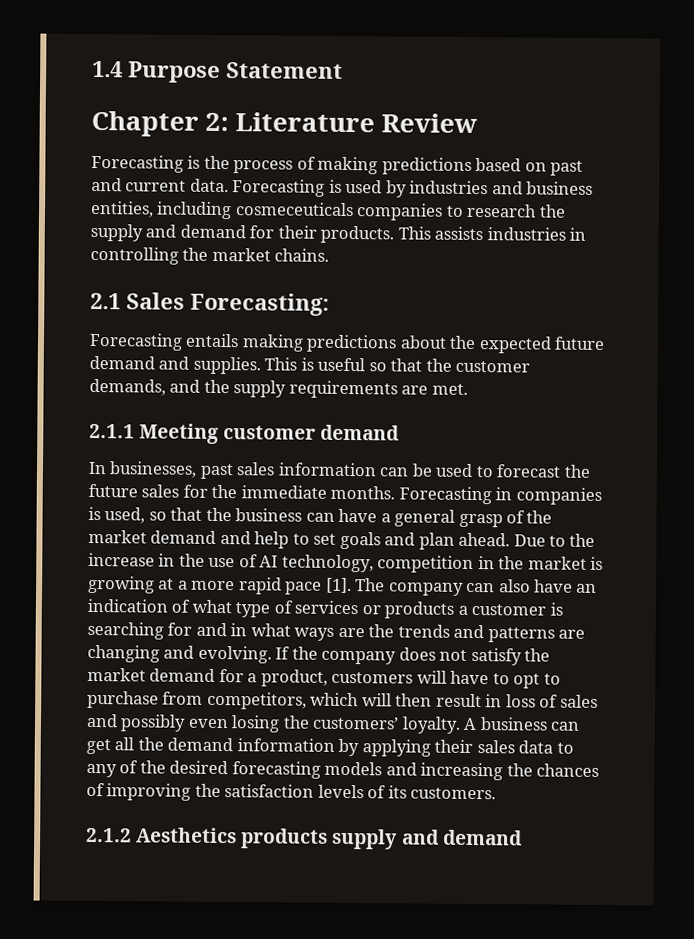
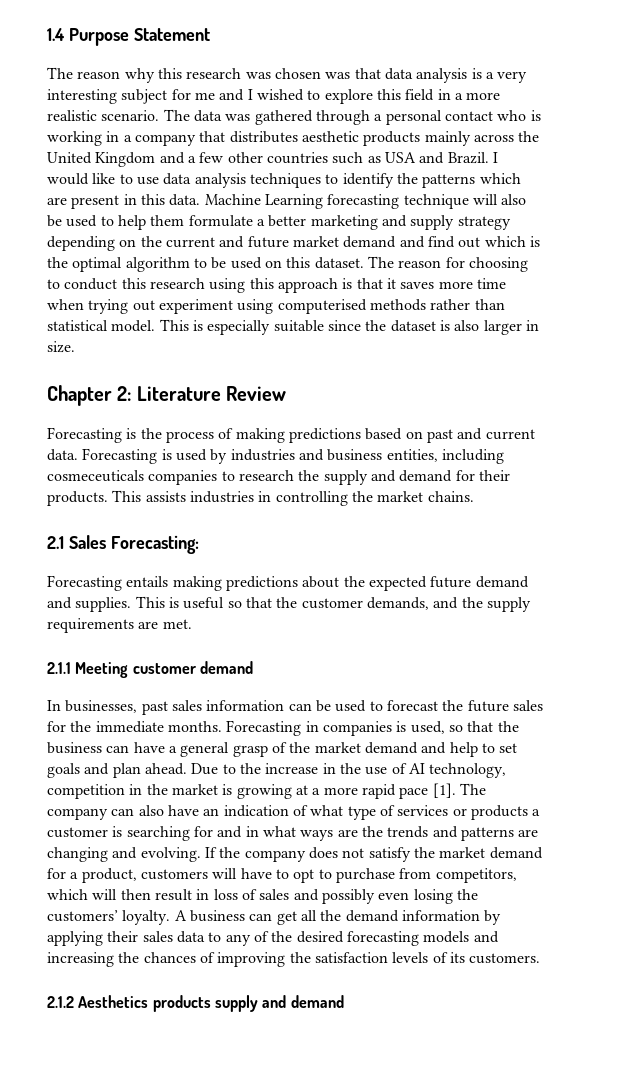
(343, 70) none -> [47,67,528,83] [47,89,501,104] [47,109,541,125] [47,131,540,146] [47,152,498,167] [47,173,521,188] [47,194,527,209] [47,215,511,230] [47,236,540,251] [47,256,528,272] [47,278,506,293] [47,299,505,314] [47,319,539,335] [47,341,75,353] // The reason why this research was chosen was that data analysis is a very interesting subject for me and I wished to explore this field in a more realistic scenario. The data was gathered through a personal contact who is working in a company that distributes aesthetic products mainly across the United Kingdom and a few other countries such as USA and Brazil. I would like to use data analysis techniques to identify the patterns which are present in this data. Machine Learning forecasting technique will also be used to help them formulate a better marketing and supply strategy depending on the current and future market demand and find out which is the optimal algorithm to be used on this dataset. The reason for choosing to conduct this research using this approach is that it saves more time when trying out experiment using computerised methods rather than statistical model. This is especially suitable since the dataset is also larger in size.

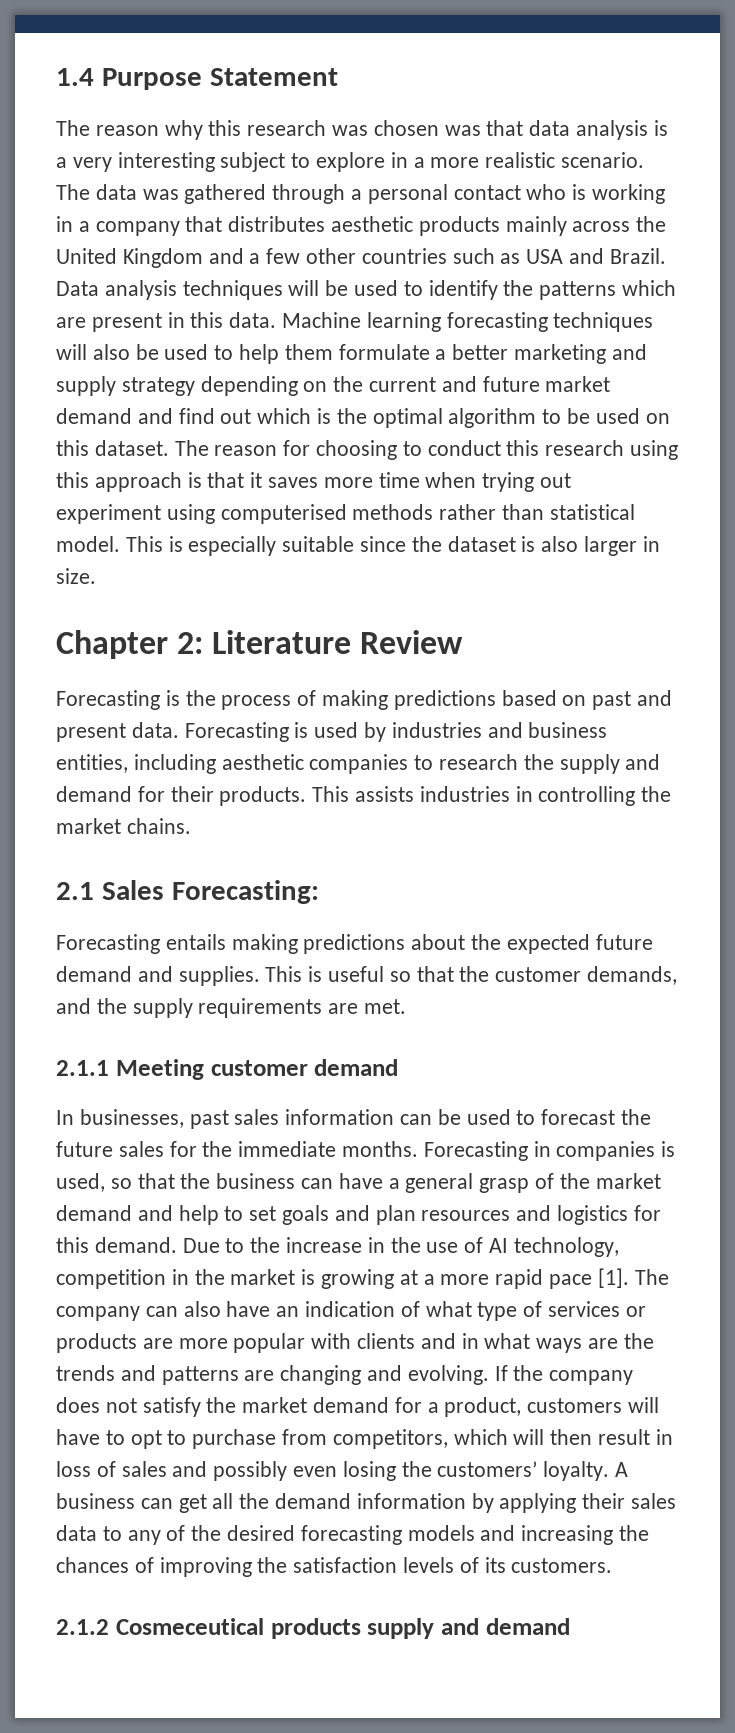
[171,89,435,104] for me and I wished to explore this field -> [291,152,386,172] to explore
[492,152,498,163] [47,173,321,188] I would like to use data analysis techniques -> [56,280,399,300] Data analysis techniques will be used
[264,194,469,209] Learning forecasting technique -> [366,312,654,332] learning forecasting techniques
[485,429,535,440] current -> [56,723,126,742] present
[47,470,144,482] cosmeceuticals -> [221,754,304,770] aesthetic
[144,763,187,775] ahead. -> [421,1205,661,1225] [56,1237,177,1253] resources and logistics for this demand.
[532,809,541,816] [47,826,213,841] a customer is searching for -> [142,1333,416,1353] are more popular with clients
[78,995,149,1008] Aesthetics -> [115,1618,264,1635] Cosmeceutical

